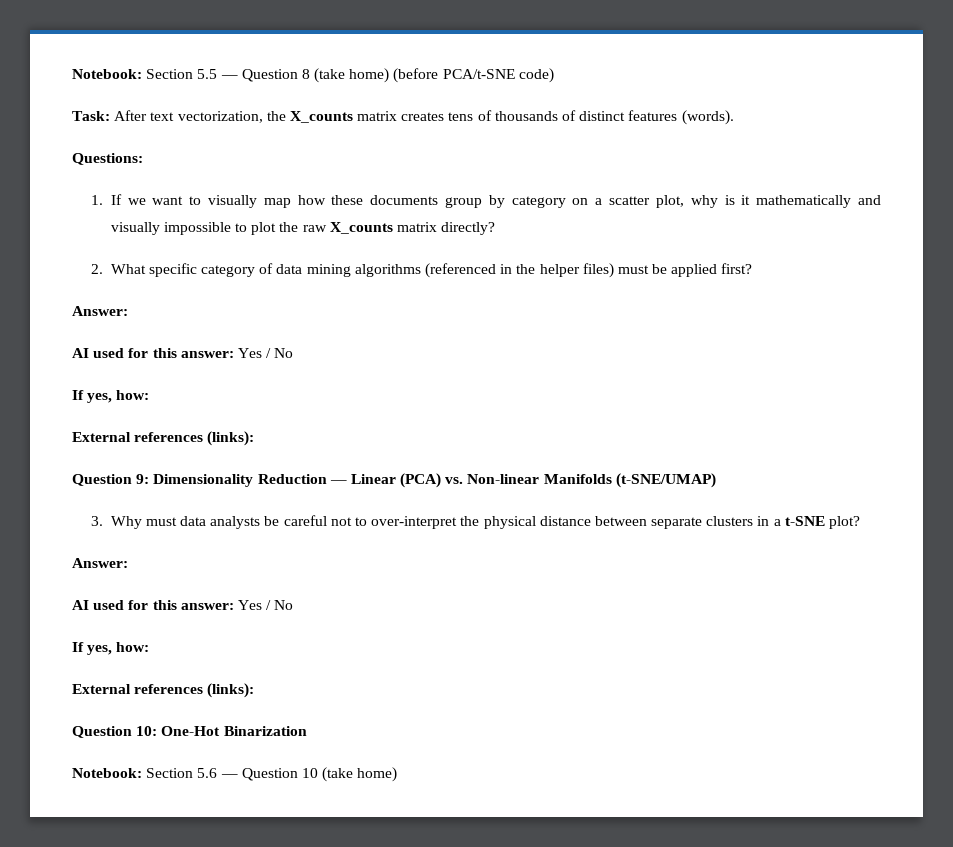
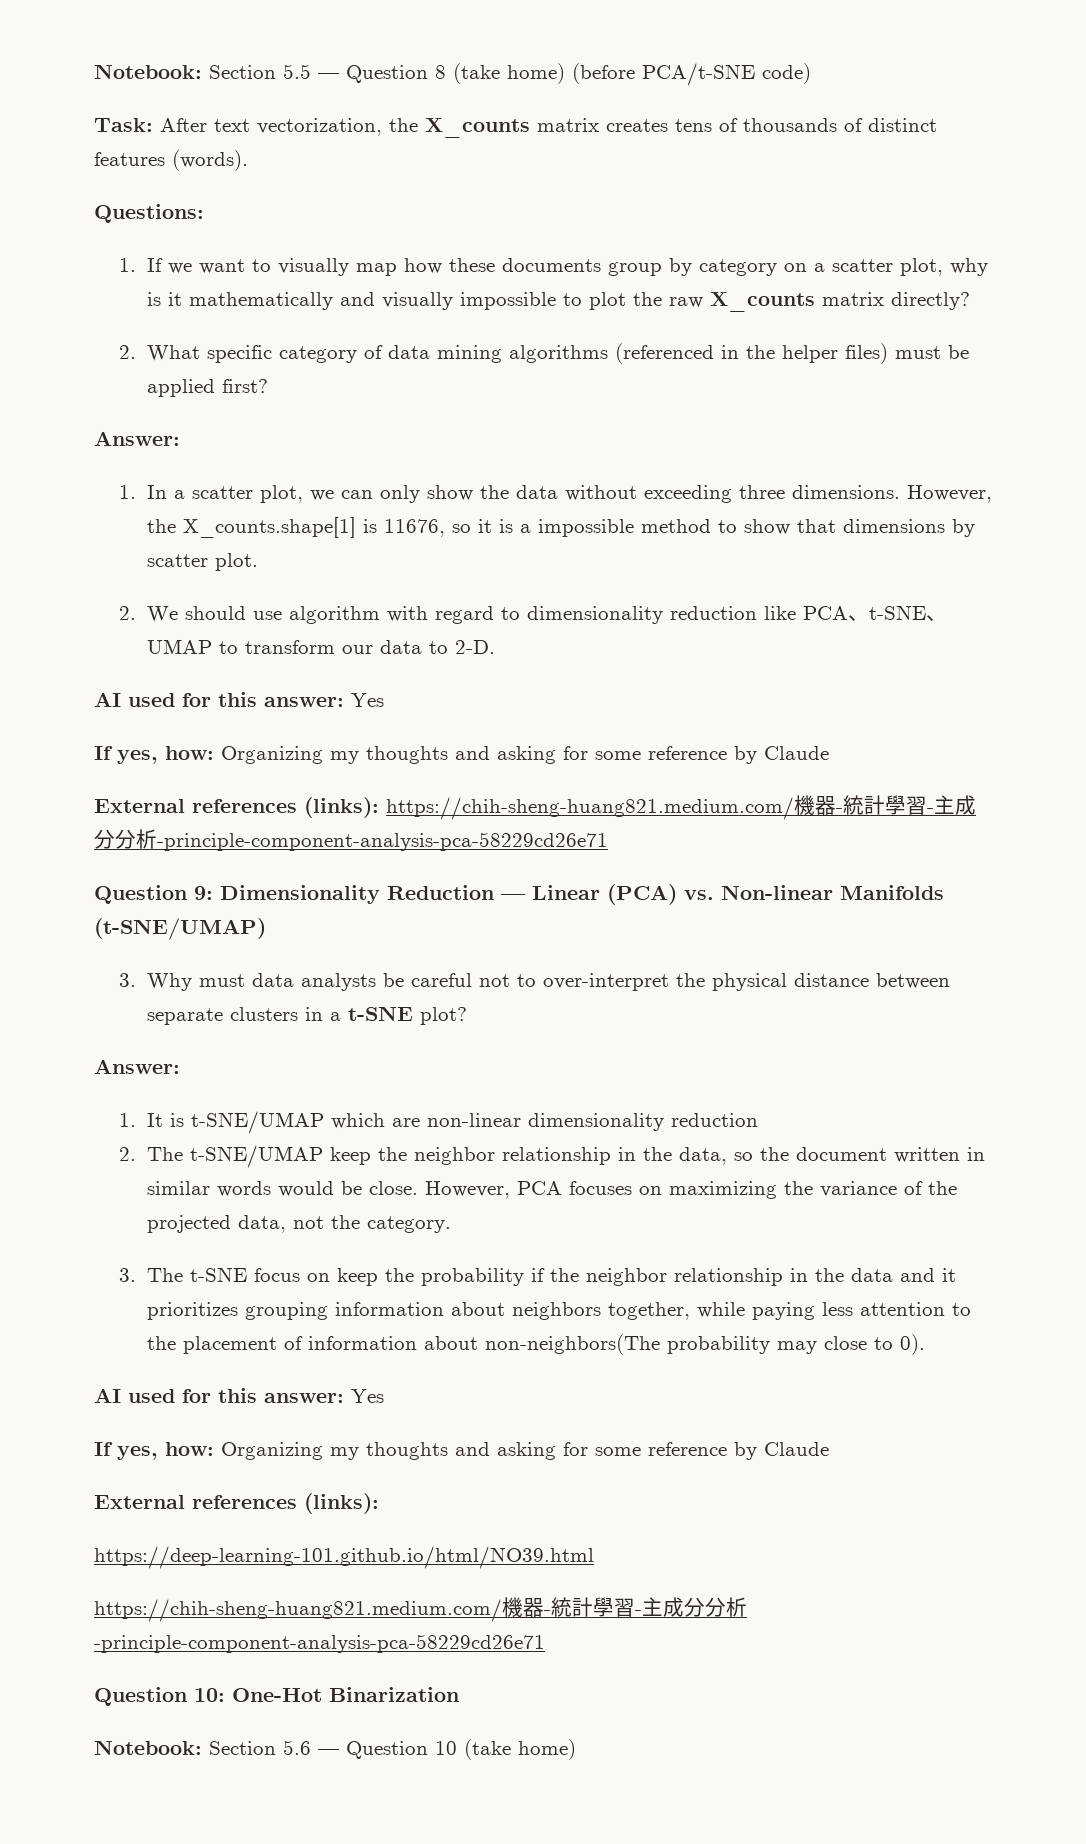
[72,348,294,358] [72,390,150,403] [72,431,255,446] // AI used for this answer: Yes / No // If yes, how: // External references (links): -> [119,485,992,503] [146,517,975,538] [146,553,258,571] [119,605,947,624] [146,639,495,654] [94,692,384,707] [94,746,829,764] [94,795,976,820] [94,829,608,851] // 1. In a scatter plot, we can only show the data without exceeding three dimensions. However, the X_counts.shape[1] is 11676, so it is a impossible method to show that dimensions by scatter plot. // 2. We should use algorithm with regard to dimensionality reduction like PCA、t-SNE、UMAP to transform our data to 2-D. // AI used for this answer: Yes // If yes, how: Organizing my thoughts and asking for some reference by Claude // External references (links): https://chih-sheng-huang821.medium.com/機器-統計學習-主成分分析-principle-component-analysis-pca-58229cd26e71
[72,600,294,610] [72,642,150,655] [72,683,255,698] // AI used for this answer: Yes / No // If yes, how: // External references (links): -> [119,1111,758,1134] [119,1145,985,1168] [146,1181,957,1199] [146,1215,451,1233] [119,1267,956,1286] [146,1302,971,1320] [146,1334,925,1355] [94,1388,384,1403] [94,1442,829,1460] [94,1493,379,1514] [94,1546,594,1569] [94,1597,747,1622] [94,1634,545,1653] // 1. It is t-SNE/UMAP which are non-linear dimensionality reduction // 2. The t-SNE/UMAP keep the neighbor relationship in the data, so the document written in similar words would be close. However, PCA focuses on maximizing the variance of the projected data, not the category. // 3. The t-SNE focus on keep the probability if the neighbor relationship in the data and it prioritizes grouping information about neighbors together, while paying less attention to the placement of information about non-neighbors(The probability may close to 0). // AI used for this answer: Yes // If yes, how: Organizing my thoughts and asking for some reference by Claude // External references (links): // https://deep-learning-101.github.io/html/NO39.html // https://chih-sheng-huang821.medium.com/機器-統計學習-主成分分析-principle-component-analysis-pca-58229cd26e71

